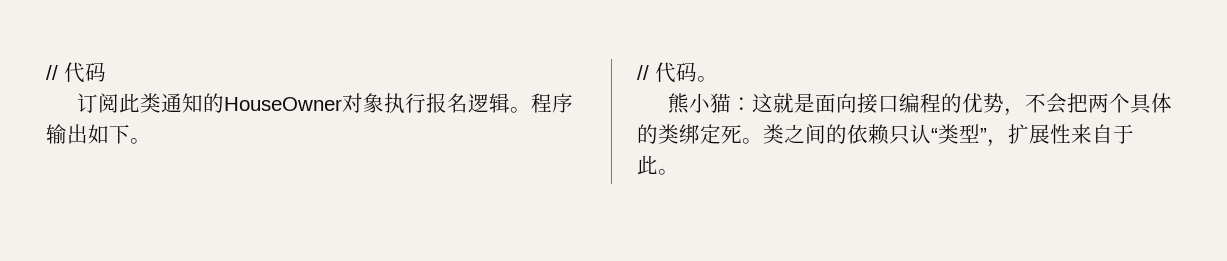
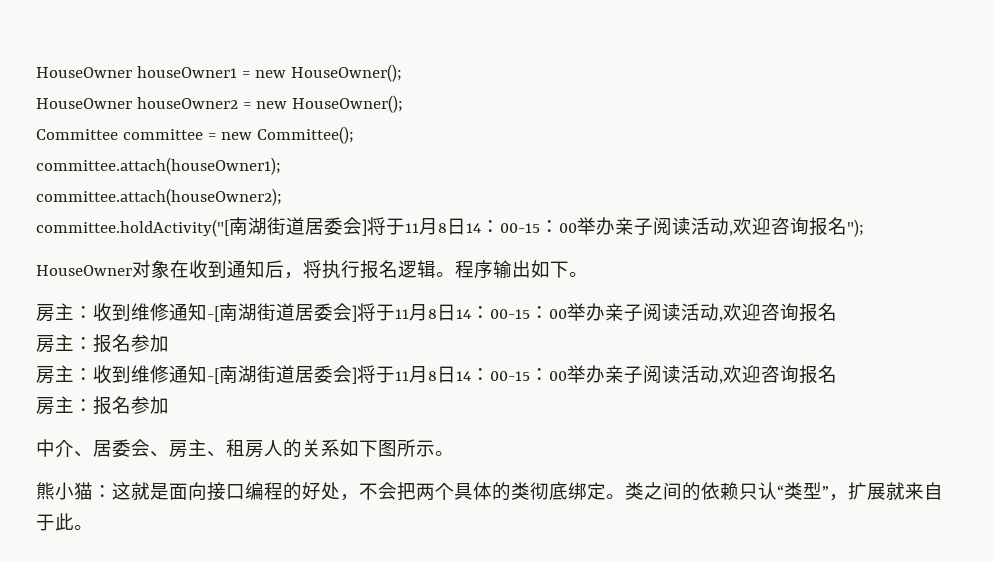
[46,62,106,83] [76,93,384,113] // 代码 // 订阅此类通知的HouseOwner对象 -> [36,64,402,82] [36,95,403,113] [36,126,354,144] [36,157,281,175] [36,188,282,206] [36,217,864,237] [36,260,322,279] HouseOwner houseOwner1 = new HouseOwner(); // HouseOwner houseOwner2 = new HouseOwner(); // Committee committee = new Committee(); // committee.attach(houseOwner1); // committee.attach(houseOwner2); // committee.holdActivity("[南湖街道居委会]将于11月8日14：00-15：00举办亲子阅读活动,欢迎咨询报名"); // HouseOwner对象在收到通知后，将
[637,62,697,83] // 代码 -> [36,303,837,322] [36,334,169,353] [36,365,837,384] [36,396,169,415] [36,439,435,458] 房主：收到维修通知-[南湖街道居委会]将于11月8日14：00-15：00举办亲子阅读活动,欢迎咨询报名 // 房主：报名参加 // 房主：收到维修通知-[南湖街道居委会]将于11月8日14：00-15：00举办亲子阅读活动,欢迎咨询报名 // 房主：报名参加 // 中介、居委会、房主、租房人的关系如下图所示
[961,93,1004,113] 优势 -> [302,482,340,500] 好处
[679,124,742,144] 绑定死 -> [530,482,606,500] 彻底绑定
[1050,124,1071,144] 性 -> [886,482,905,500] 就

